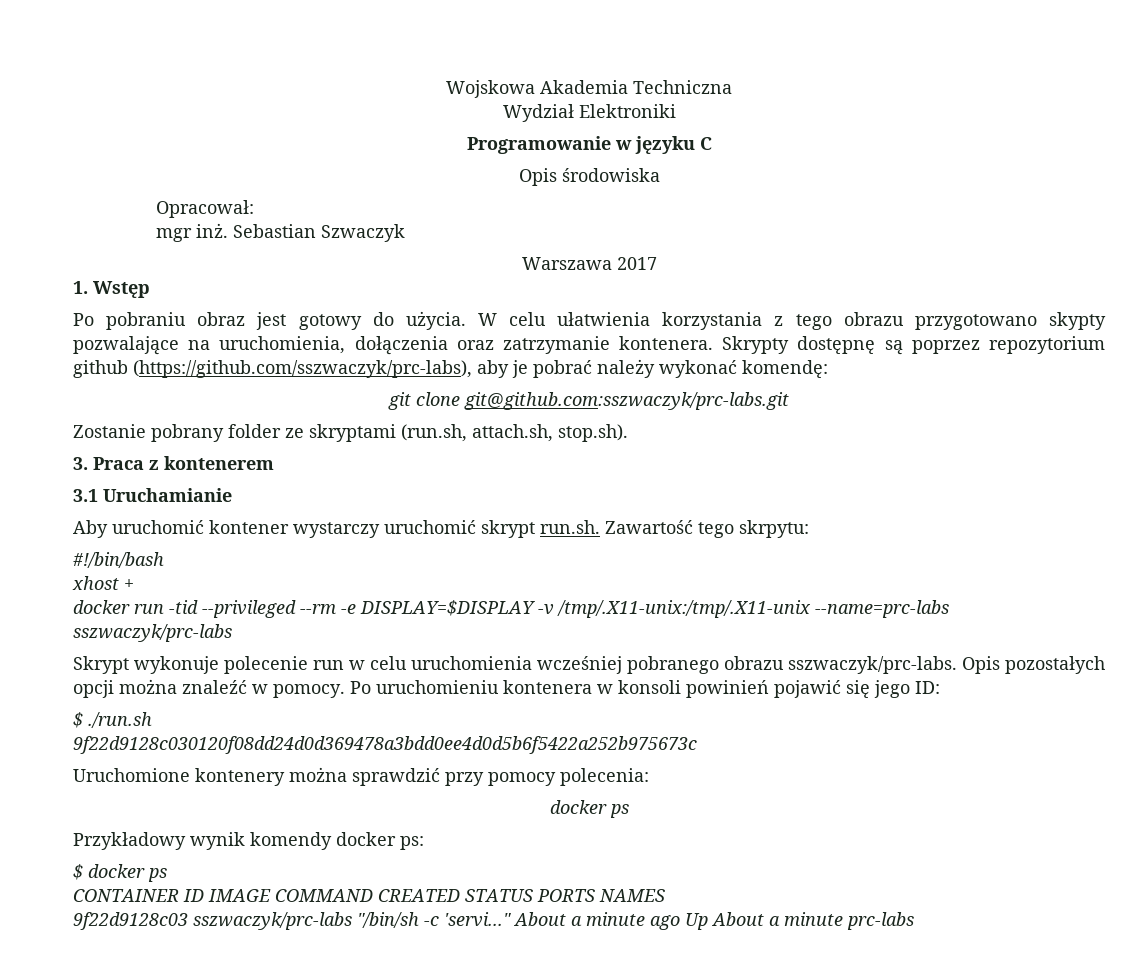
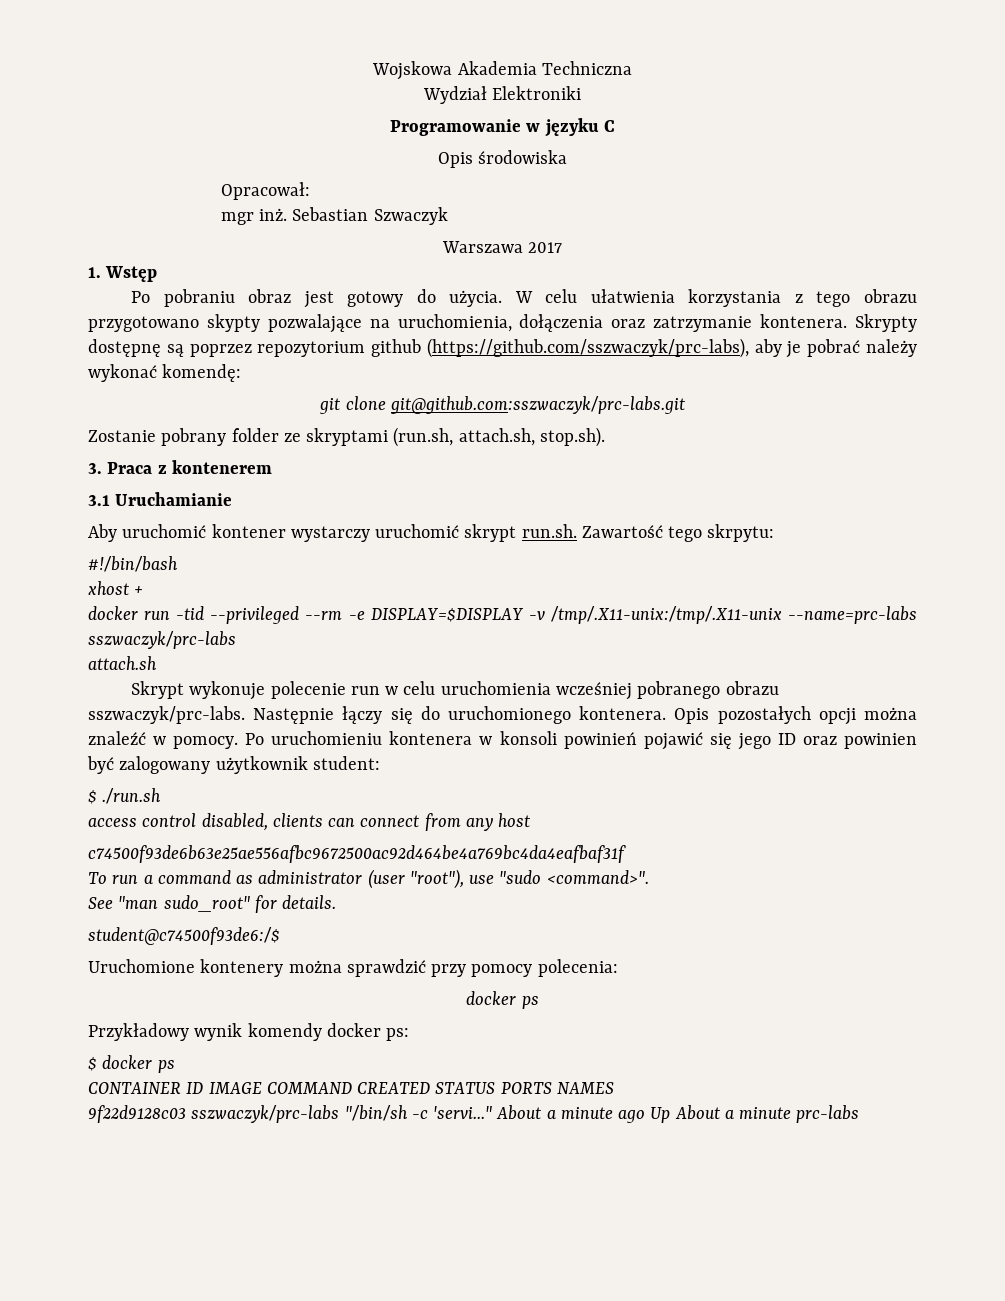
(232, 633) none -> [88,656,157,670] // attach.sh
(957, 665) none -> [253,706,667,724] Następnie łączy się do uruchomionego kontenera.
[915,681,940,694] [73,712,152,728] [73,736,697,754] ID: // $ ./run.sh // 9f22d9128c030120f08dd24d0d369478a3bdd0ee4d0d5b6f5422a252b975673c -> [777,733,917,749] [87,756,380,774] [88,788,162,804] [88,813,531,831] [88,845,626,863] [88,869,649,889] [88,895,337,913] [88,927,280,945] ID oraz powinien być zalogowany użytkownik student: // $ ./run.sh // access control disabled, clients can connect from any host // c74500f93de6b63e25ae556afbc9672500ac92d464be4a769bc4da4eafbaf31f // To run a command as administrator (user "root"), use "sudo <command>". // See "man sudo_root" for details. // student@c74500f93de6:/$

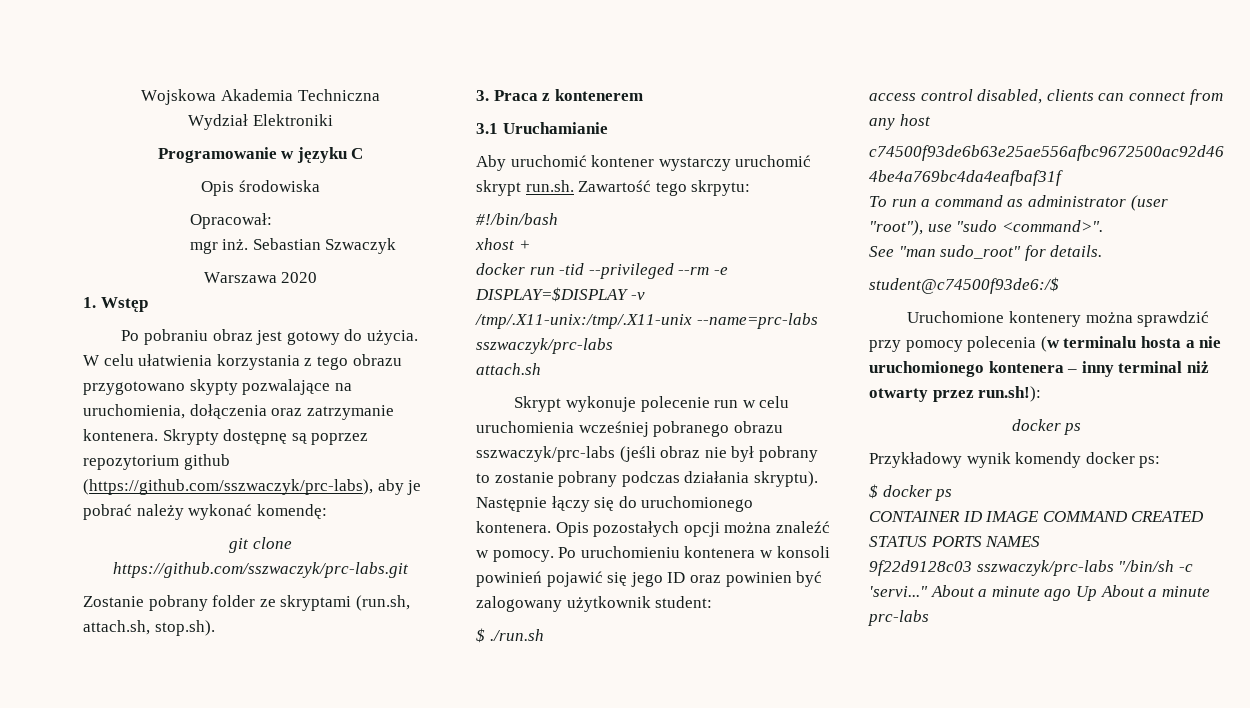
[528,242,563,253] 2017 -> [281,272,318,283] 2020
[389,396,685,414] git@github.com:sszwaczyk/prc-labs.git -> [113,562,409,578] https://github.com/sszwaczyk/prc-labs.git
[88,706,245,724] sszwaczyk/prc-labs. -> [476,446,818,462] [476,471,818,487] sszwaczyk/prc-labs (jeśli obraz nie był pobrany to zostanie pobrany podczas działania skryptu).
[537,959,618,977] polecenia: -> [967,336,1222,352] [869,361,1209,377] [869,386,1042,402] polecenia (w terminalu hosta a nie uruchomionego kontenera – inny terminal niż otwarty przez run.sh!):

